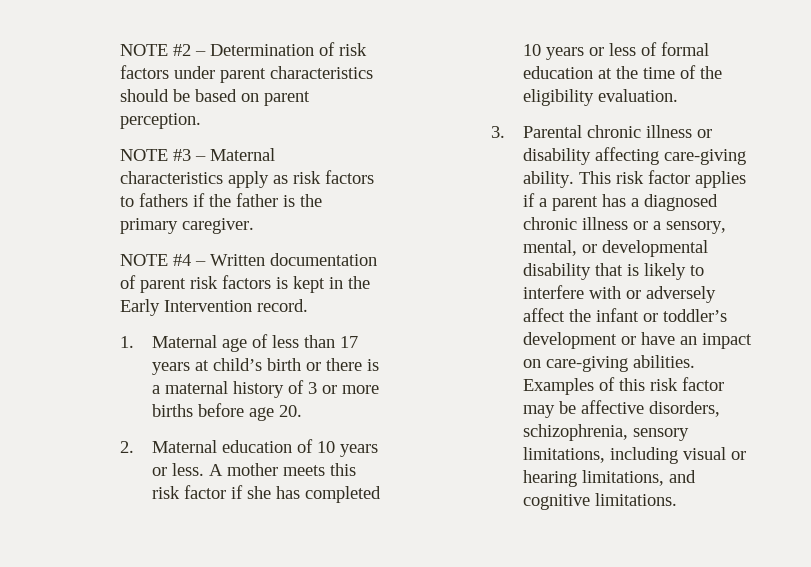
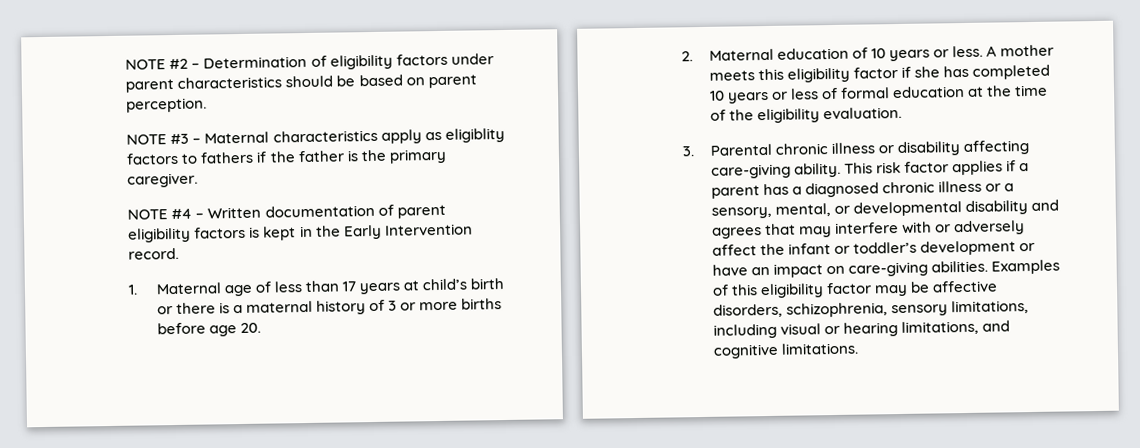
[339,43,368,56] risk -> [329,54,393,70] eligibility
[293,171,322,184] risk -> [444,127,505,143] eligiblity
[190,276,219,289] risk -> [128,227,192,243] eligibility
[151,486,180,499] risk -> [787,67,851,83] eligibility
[594,263,704,280] that is likely to -> [1031,199,1060,211] [711,223,833,239] and agrees that may
[649,378,678,391] risk -> [760,283,825,299] eligibility

